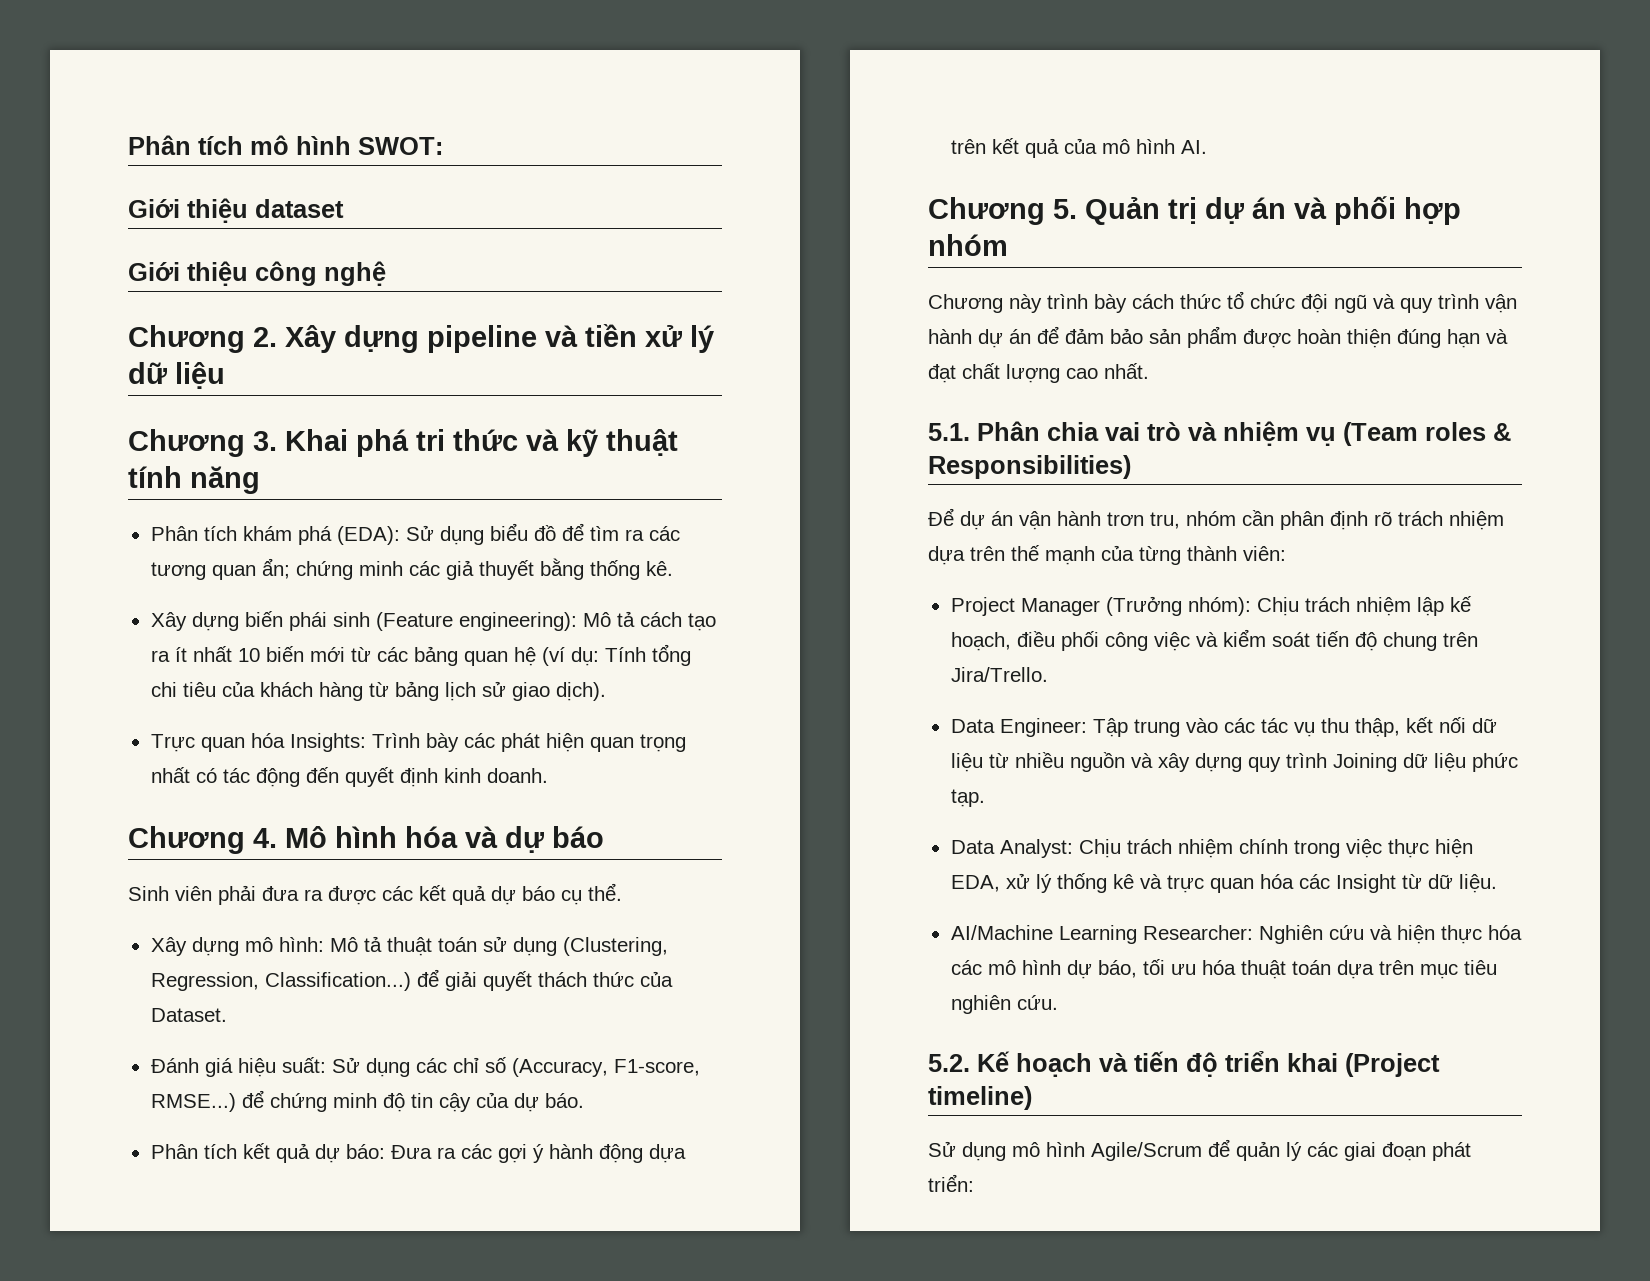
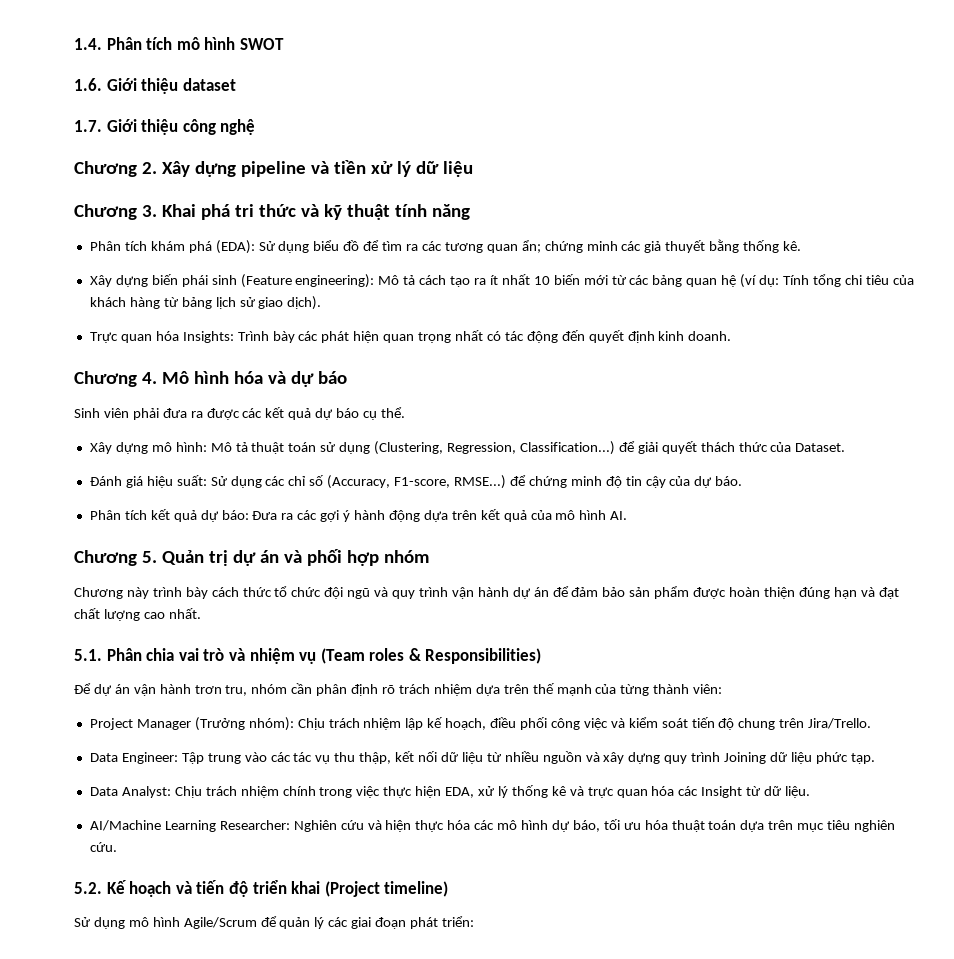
(128, 145) none -> [74,38,102,50] 1.4.
[358,137,443,155] SWOT: // -> [239,38,284,50] [74,78,102,91] SWOT // 1.6.
(344, 208) none -> [74,120,102,132] 1.7.

